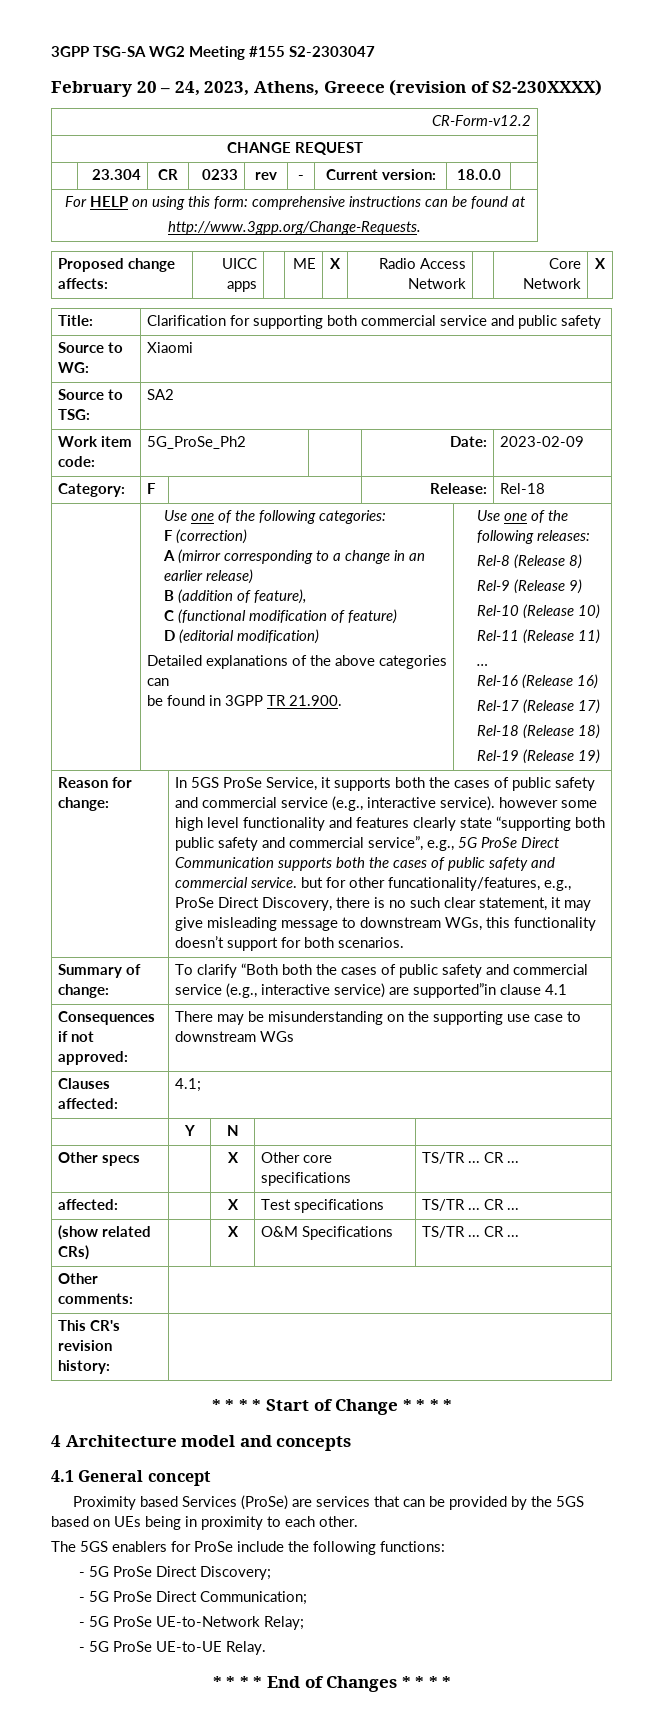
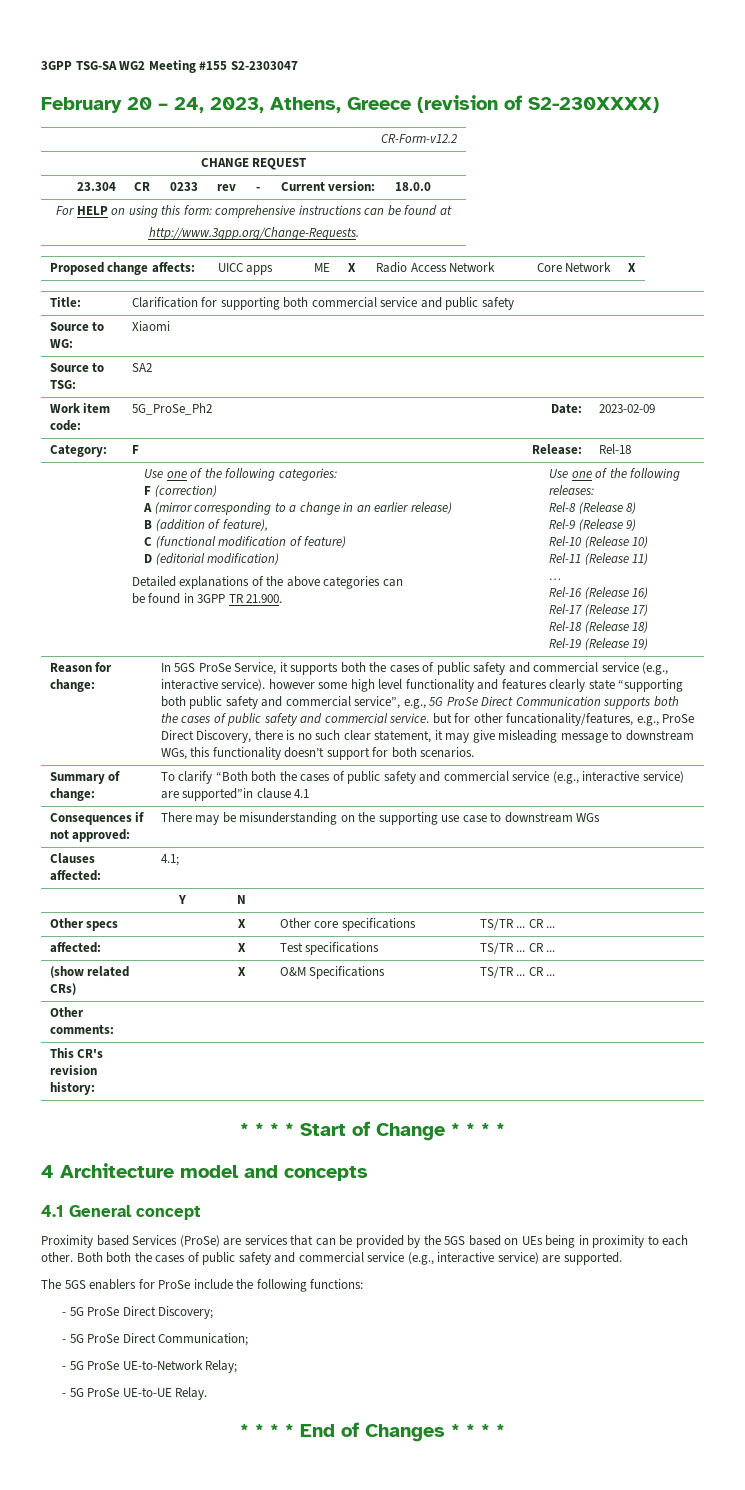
(358, 1521) none -> [76,1252,622,1265] Both both the cases of public safety and commercial service (e.g., interactive service) are supported.

